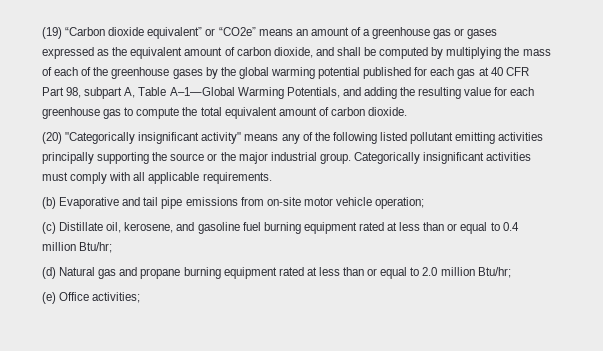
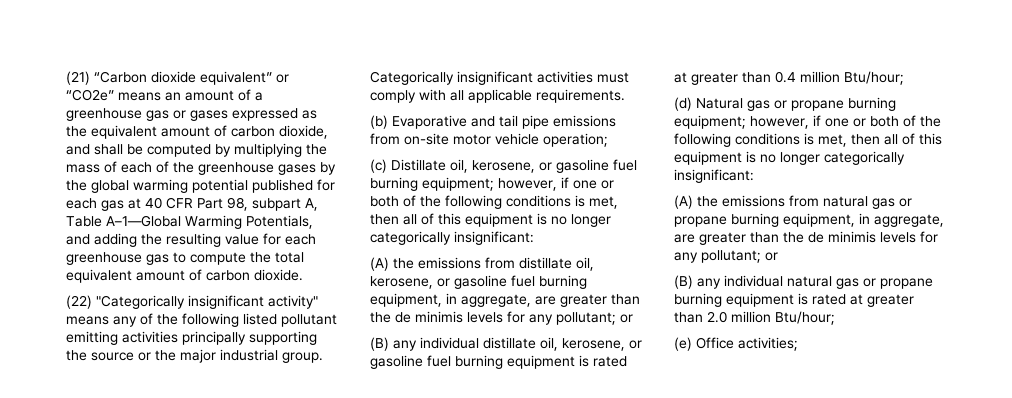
[42,27,62,39] (19) -> [66,71,90,85] (21)
[42,132,62,144] (20) -> [66,295,92,309] (22)
[176,222,195,231] and -> [539,159,637,173] [370,177,614,191] [370,195,618,209] [370,213,611,227] [370,231,534,245] [370,257,594,271] [370,275,587,289] [370,293,640,307] [370,311,633,325] [370,337,642,351] or gasoline fuel burning equipment; however, if one or both of the following conditions is met, then all of this equipment is no longer categorically insignificant: // (A) the emissions from distillate oil, kerosene, or gasoline fuel burning equipment, in aggregate, are greater than the de minimis levels for any pollutant; or // (B) any individual distillate oil, kerosene, or
[358,222,500,234] rated at less than or equal to -> [579,355,627,367] [674,72,771,85] is rated at greater than
[79,242,113,253] Btu/hr; -> [844,71,904,85] Btu/hour;
[119,267,138,276] and -> [774,97,896,111] [674,115,941,129] [674,133,942,147] [674,151,905,165] [674,169,754,183] [674,195,912,209] [674,213,944,227] [674,231,938,245] [674,250,778,263] [674,275,876,289] or propane burning equipment; however, if one or both of the following conditions is met, then all of this equipment is no longer categorically insignificant: // (A) the emissions from natural gas or propane burning equipment, in aggregate, are greater than the de minimis levels for any pollutant; or // (B) any individual natural gas or
[278,267,420,279] rated at less than or equal to -> [798,293,914,307] [674,312,703,323] is rated at greater than
[477,267,511,278] Btu/hr; -> [775,311,835,325] Btu/hour;

